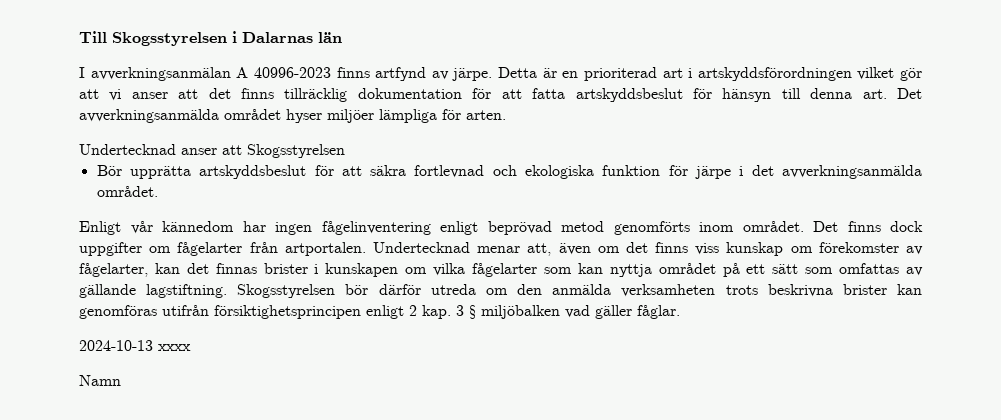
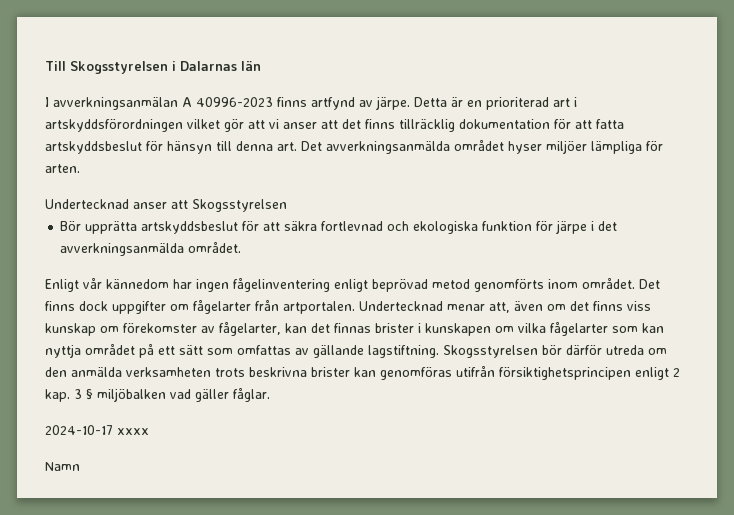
[79,340,153,351] 2024-10-13 -> [45,425,113,435] 2024-10-17

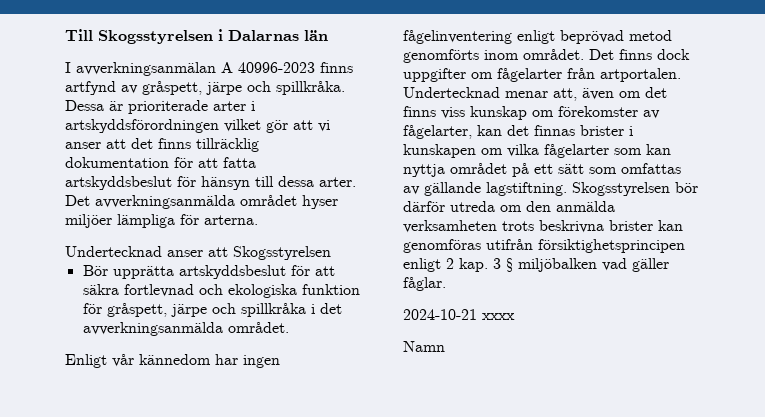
[376,96,570,110] järpe. Detta är en prioriterad art -> [142,81,345,95] [65,100,246,114] gråspett, järpe och spillkråka. Dessa är prioriterade arter
[236,141,297,151] denna art. -> [278,176,356,187] dessa arter.
[45,164,80,173] arten. -> [204,215,258,225] arterna.
[556,220,588,234] järpe -> [106,303,306,317] gråspett, järpe och spillkråka
[45,425,113,435] 2024-10-17 -> [403,309,477,320] 2024-10-21

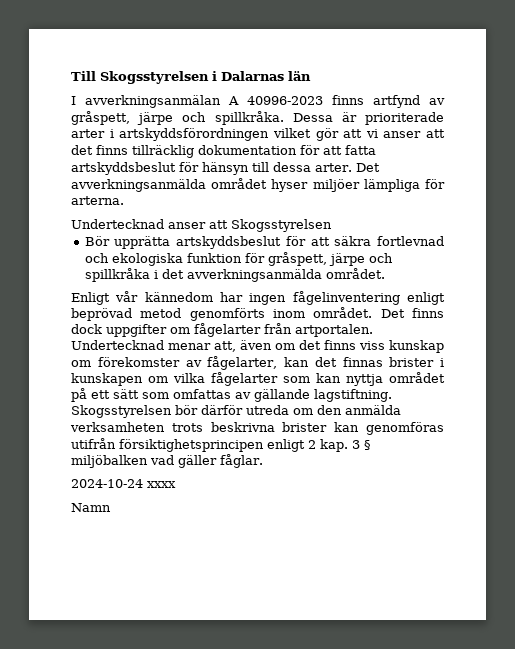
[403,309,477,320] 2024-10-21 -> [71,479,143,488] 2024-10-24

